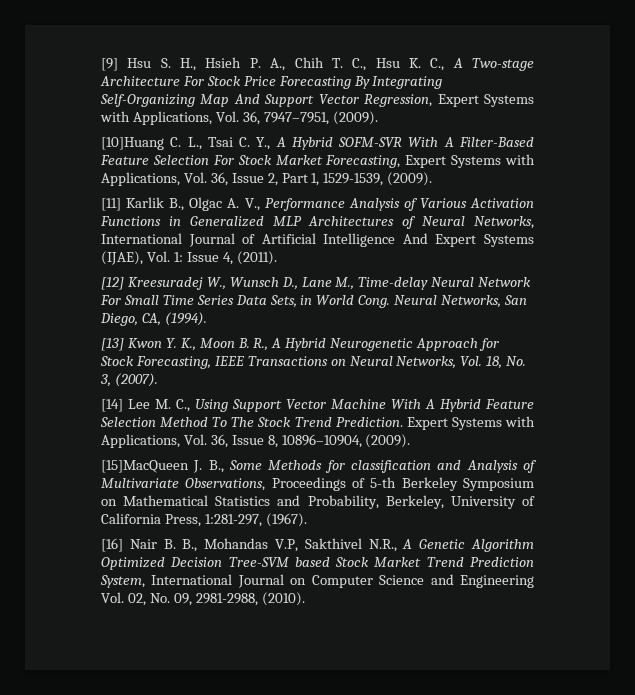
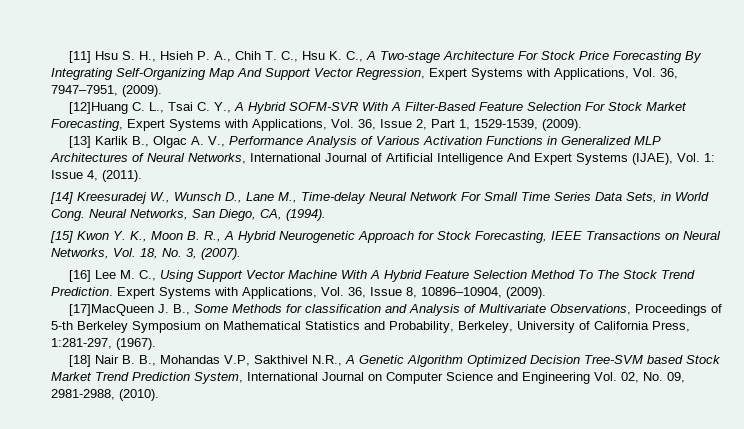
[101,58,118,71] [9] -> [69,51,92,63] [11]
[101,137,164,150] [10]Huang -> [69,102,129,114] [12]Huang
[101,198,121,211] [11] -> [69,136,92,148] [13]
[101,277,124,290] [12] -> [50,192,73,204] [14]
[101,338,124,351] [13] -> [50,231,73,243] [15]
[101,399,123,412] [14] -> [69,270,92,282] [16]
[101,460,189,473] [15]MacQueen -> [69,304,155,316] [17]MacQueen
[101,538,123,552] [16] -> [69,355,92,367] [18]

